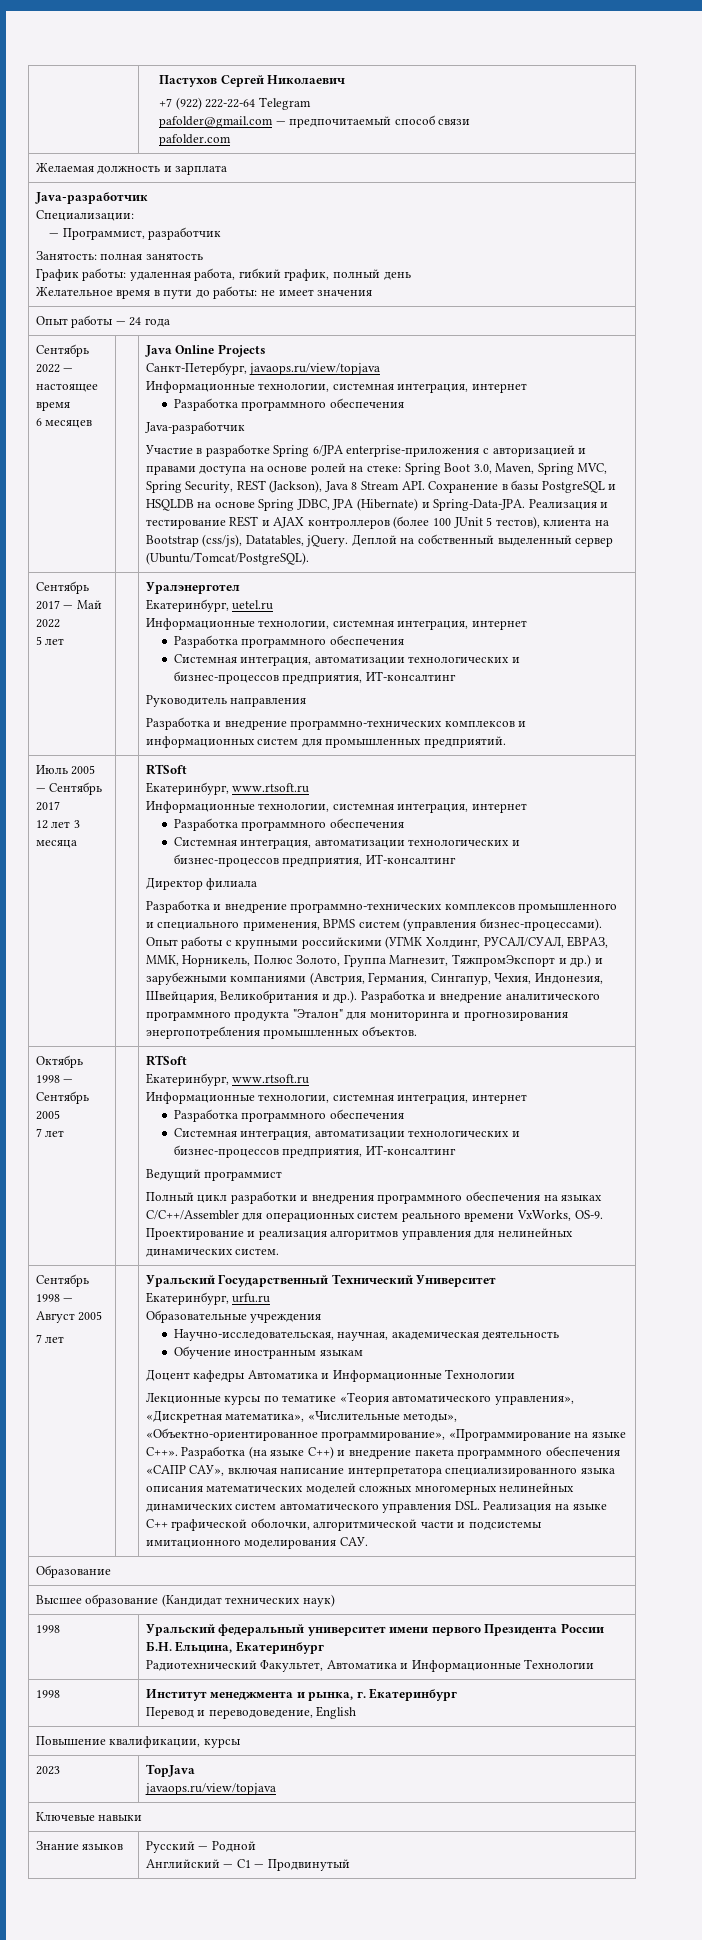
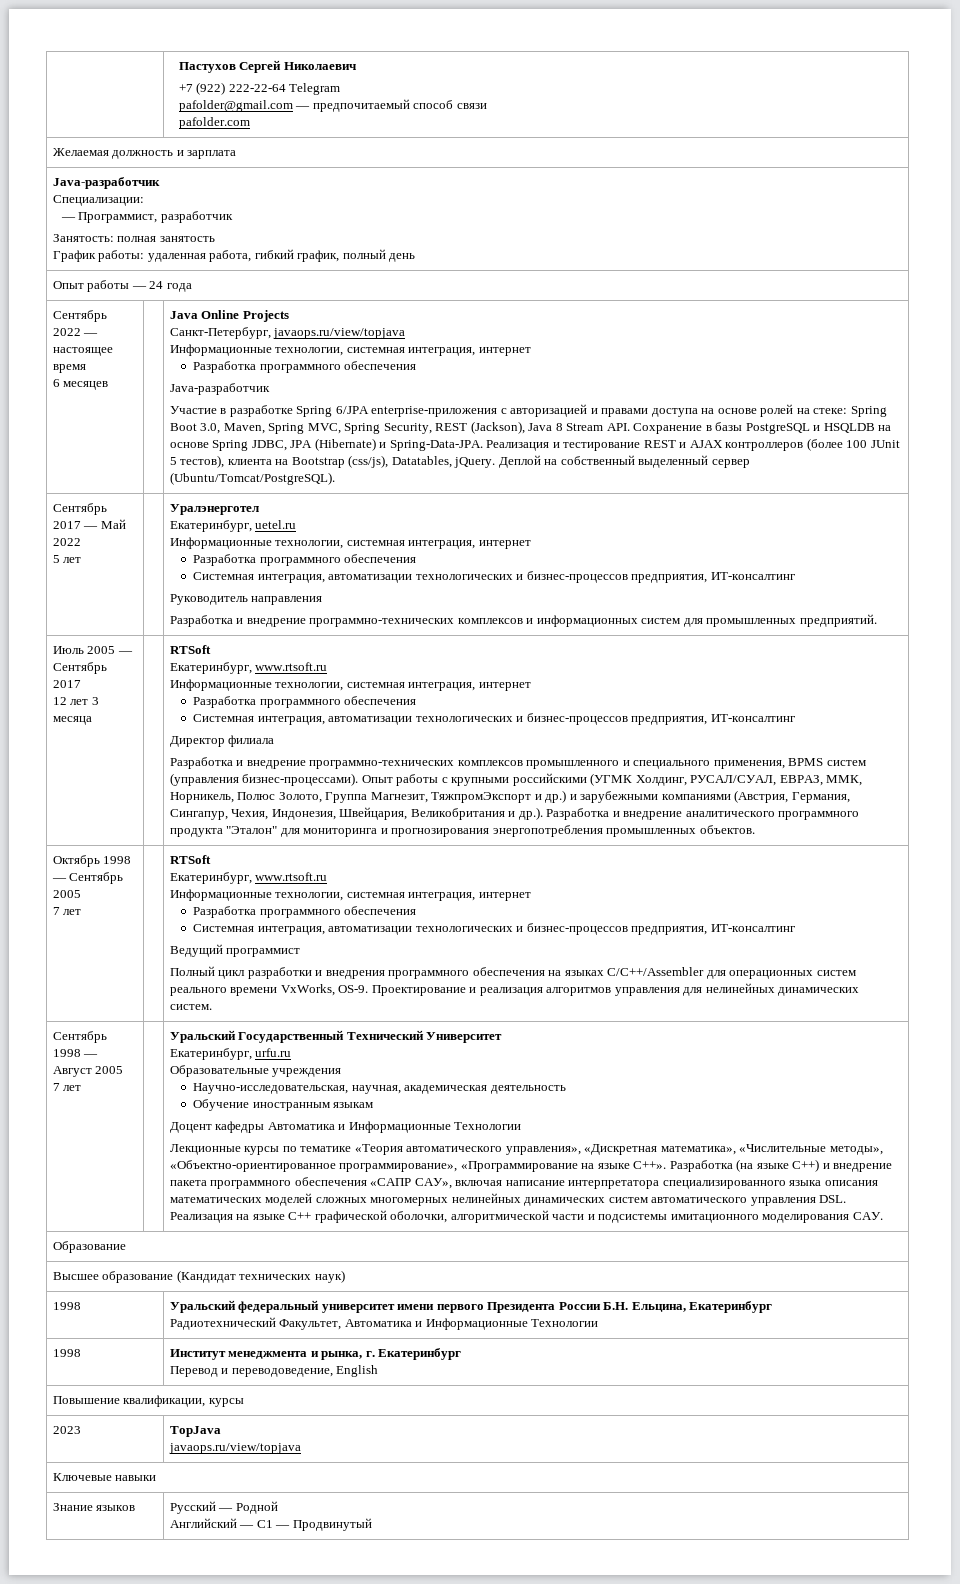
[35,286,373,299] // Желательное время в пути до работы: не имеет значения -> (416, 257) none

